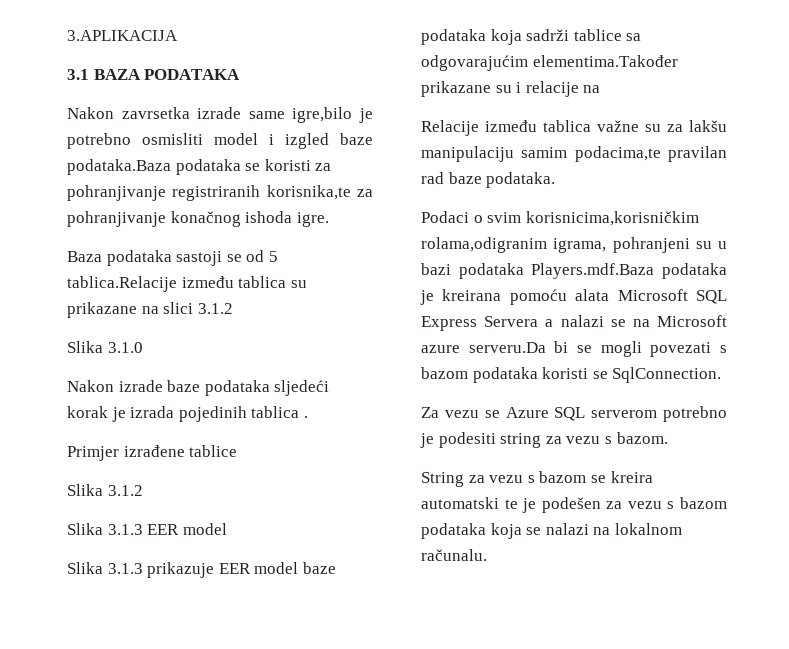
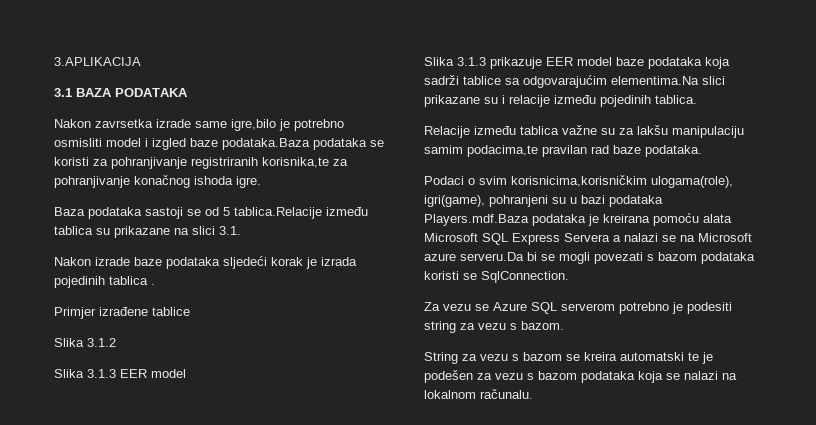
[197,303,233,314] [67,341,143,353] 3.1.2 // Slika 3.1.0 -> [219,226,241,235] 3.1.
[532,55,678,67] elementima.Također -> [611,76,725,85] elementima.Na slici
[583,85,601,93] na -> [554,95,697,107] između pojedinih tablica.
[421,237,607,253] rolama,odigranim igrama, -> [651,176,733,188] [424,195,485,207] ulogama(role), igri(game),

